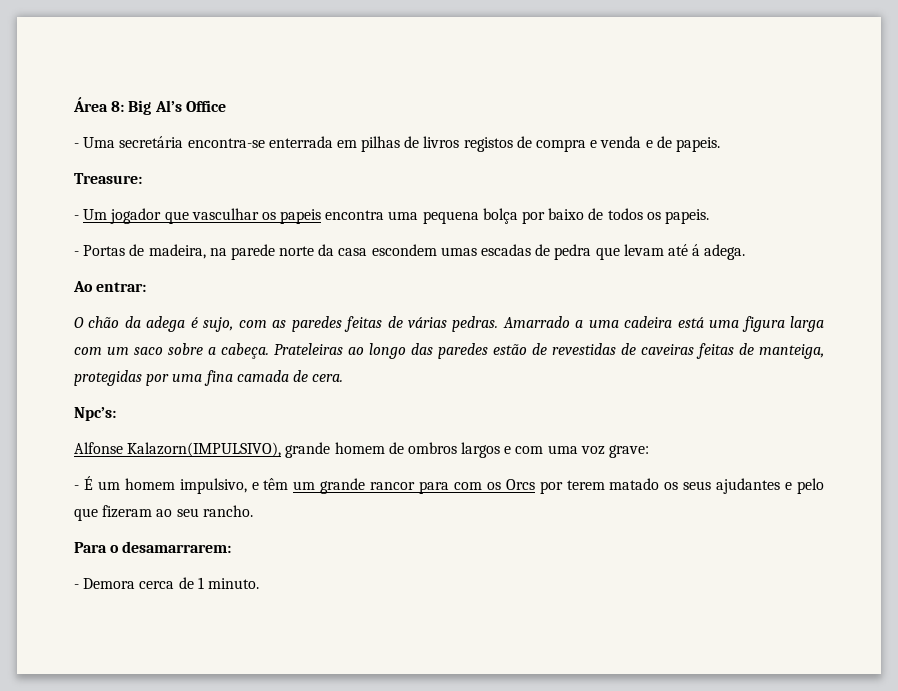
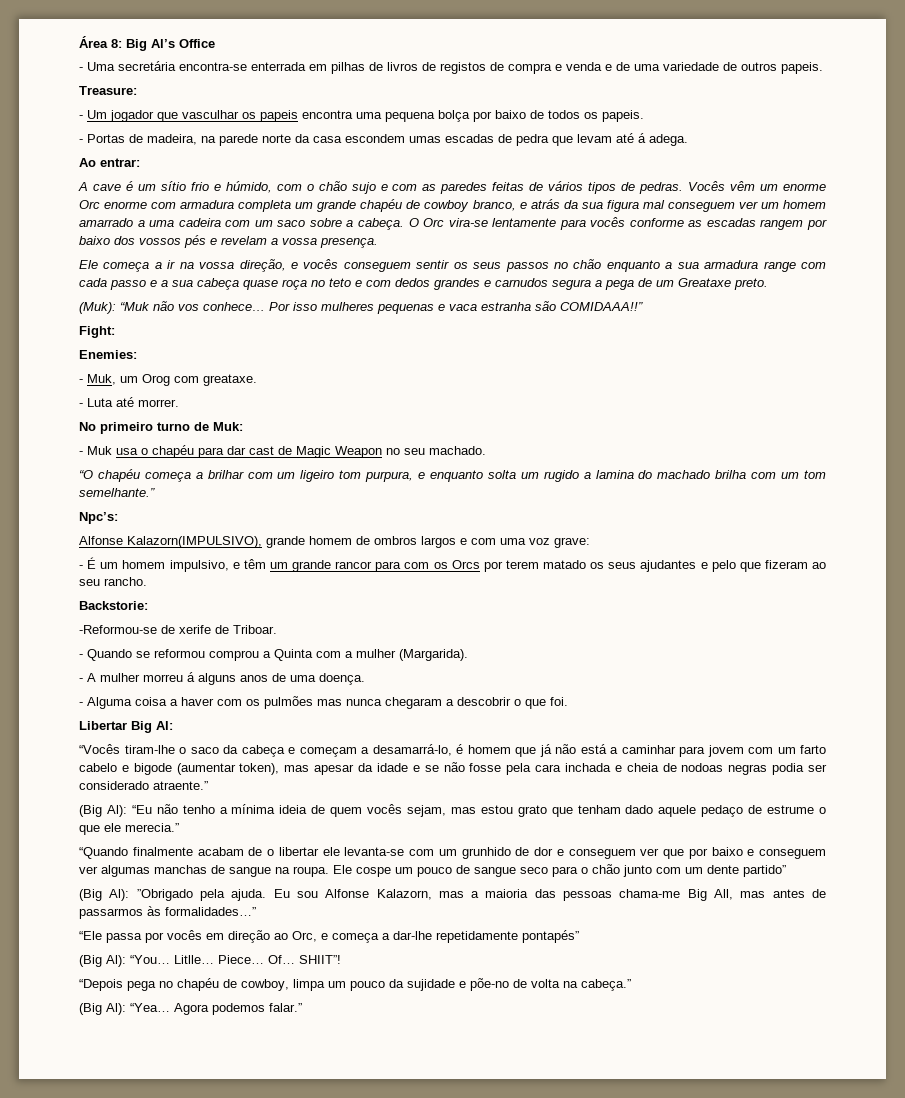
(460, 142) none -> [422,62,436,71] de
(672, 142) none -> [634,62,777,71] uma variedade de outros
[74,316,234,332] O chão da adega é sujo, -> [78,181,388,194] A cave é um sítio frio e húmido, com o chão sujo e
[407,316,825,332] várias pedras. Amarrado a uma cadeira está uma figura larga -> [548,181,826,194] [79,199,826,212] [79,218,221,227] vários tipos de pedras. Vocês vêm um enorme Orc enorme com armadura completa um grande chapéu de cowboy branco, e atrás da sua figura mal conseguem ver um homem amarrado a uma cadeira
[274,343,824,359] [74,370,344,386] Prateleiras ao longo das paredes estão de revestidas de caveiras feitas de manteiga, protegidas por uma fina camada de cera. -> [408,217,827,230] [79,235,378,248] [79,259,827,272] [79,278,768,290] [79,301,643,314] [79,326,115,338] [79,350,137,359] [79,374,257,386] [79,397,179,407] [79,422,243,434] [79,445,486,458] [79,469,826,482] [79,488,155,497] O Orc vira-se lentamente para vocês conforme as escadas rangem por baixo dos vossos pés e revelam a vossa presença. // Ele começa a ir na vossa direção, e vocês conseguem sentir os seus passos no chão enquanto a sua armadura range com cada passo e a sua cabeça quase roça no teto e com dedos grandes e carnudos segura a pega de um Greataxe preto. // (Muk): “Muk não vos conhece… Por isso mulheres pequenas e vaca estranha são COMIDAAA!!” // Fight: // Enemies: // - Muk, um Orog com greataxe. // - Luta até morrer. // No primeiro turno de Muk: // - Muk usa o chapéu para dar cast de Magic Weapon no seu machado. // “O chapéu começa a brilhar com um ligeiro tom purpura, e enquanto solta um rugido a lamina do machado brilha com um tom semelhante.”
[74,541,232,553] [74,577,259,589] Para o desamarrarem: // - Demora cerca de 1 minuto. -> [79,601,148,610] [79,625,277,634] [79,649,468,661] [79,672,365,685] [79,696,568,709] [79,721,173,733] [79,744,826,757] [79,762,828,775] [79,781,208,790] [79,804,826,817] [79,823,179,835] [79,847,826,859] [79,864,786,877] [79,889,826,901] [79,906,256,919] [79,930,579,943] [79,955,341,967] [79,978,631,991] [79,1003,302,1015] Backstorie: // -Reformou-se de xerife de Triboar. // - Quando se reformou comprou a Quinta com a mulher (Margarida). // - A mulher morreu á alguns anos de uma doença. // - Alguma coisa a haver com os pulmões mas nunca chegaram a descobrir o que foi. // Libertar Big Al: // “Vocês tiram-lhe o saco da cabeça e começam a desamarrá-lo, é homem que já não está a caminhar para jovem com um farto cabelo e bigode (aumentar token), mas apesar da idade e se não fosse pela cara inchada e cheia de nodoas negras podia ser considerado atraente.” // (Big Al): “Eu não tenho a mínima ideia de quem vocês sejam, mas estou grato que tenham dado aquele pedaço de estrume o que ele merecia.” // “Quando finalmente acabam de o libertar ele levanta-se com um grunhido de dor e conseguem ver que por baixo e conseguem ver algumas manchas de sangue na roupa. Ele cospe um pouco de sangue seco para o chão junto com um dente partido” // (Big Al): ”Obrigado pela ajuda. Eu sou Alfonse Kalazorn, mas a maioria das pessoas chama-me Big All, mas antes de passarmos às formalidades…” // “Ele passa por vocês em direção ao Orc, e começa a dar-lhe repetidamente pontapés” // (Big Al): “You… Litlle… Piece… Of… SHIIT”! // “Depois pega no chapéu de cowboy, limpa um pouco da sujidade e põe-no de volta na cabeça.” // (Big Al): “Yea… Agora podemos falar.”

